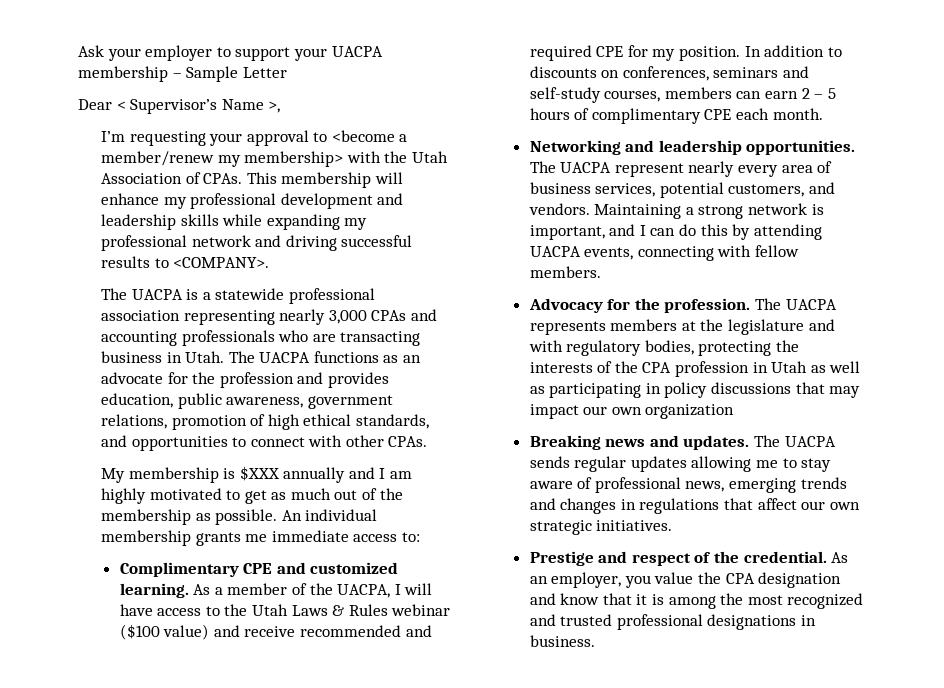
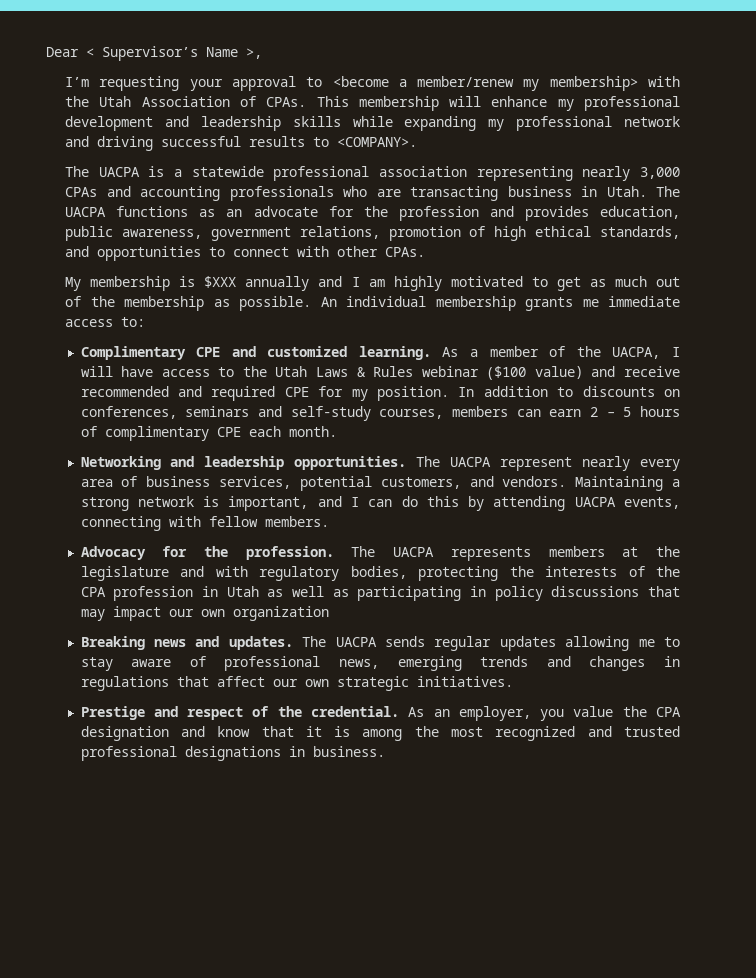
[78,45,383,61] [78,66,287,82] Ask your employer to support your UACPA membership – Sample Letter // -> (46, 52) none

